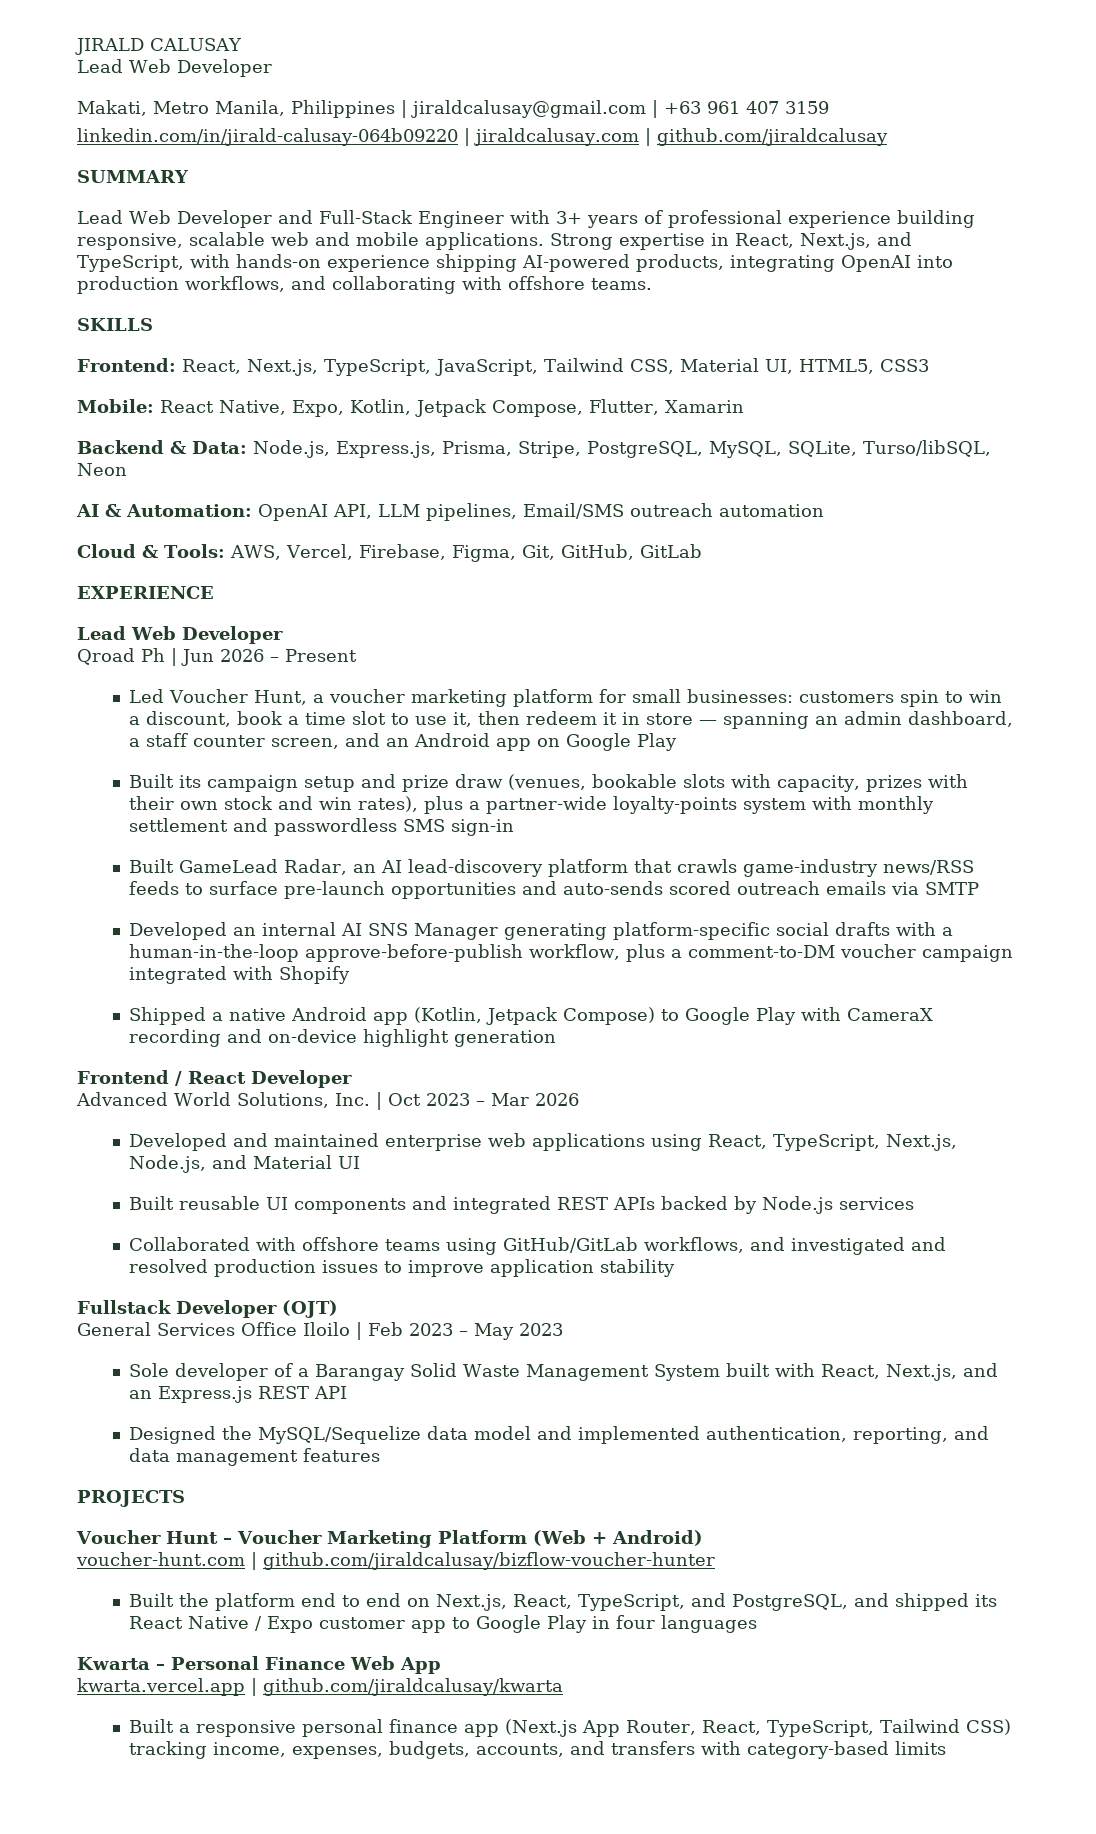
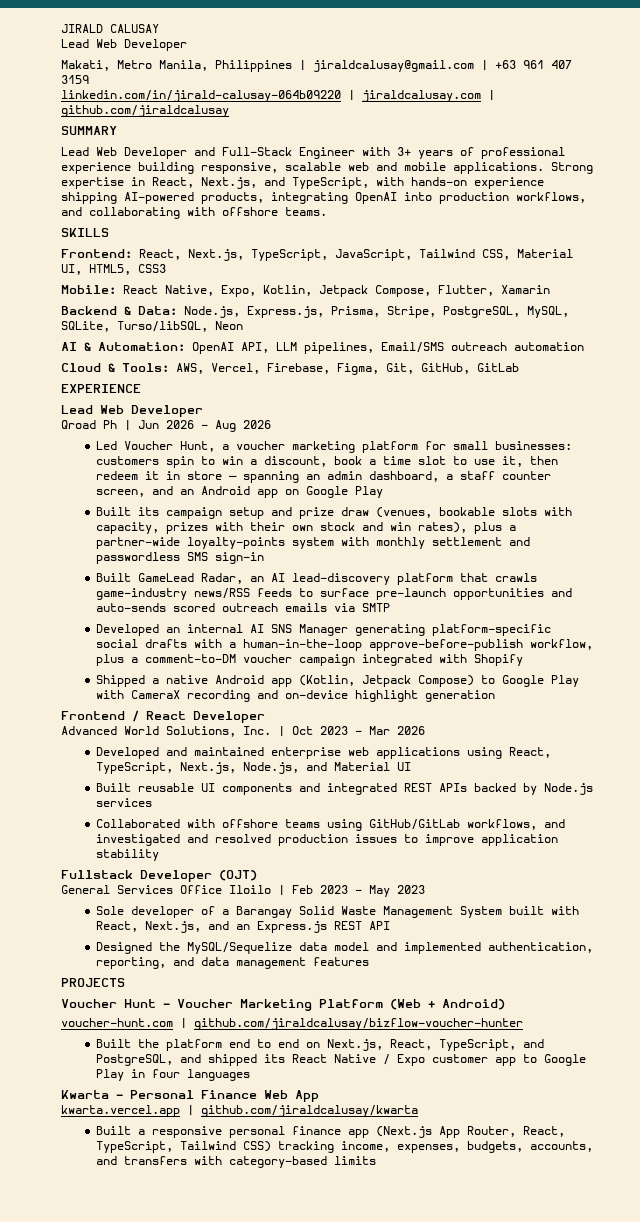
[285,649,357,662] Present -> [215,420,271,432] Aug 2026

